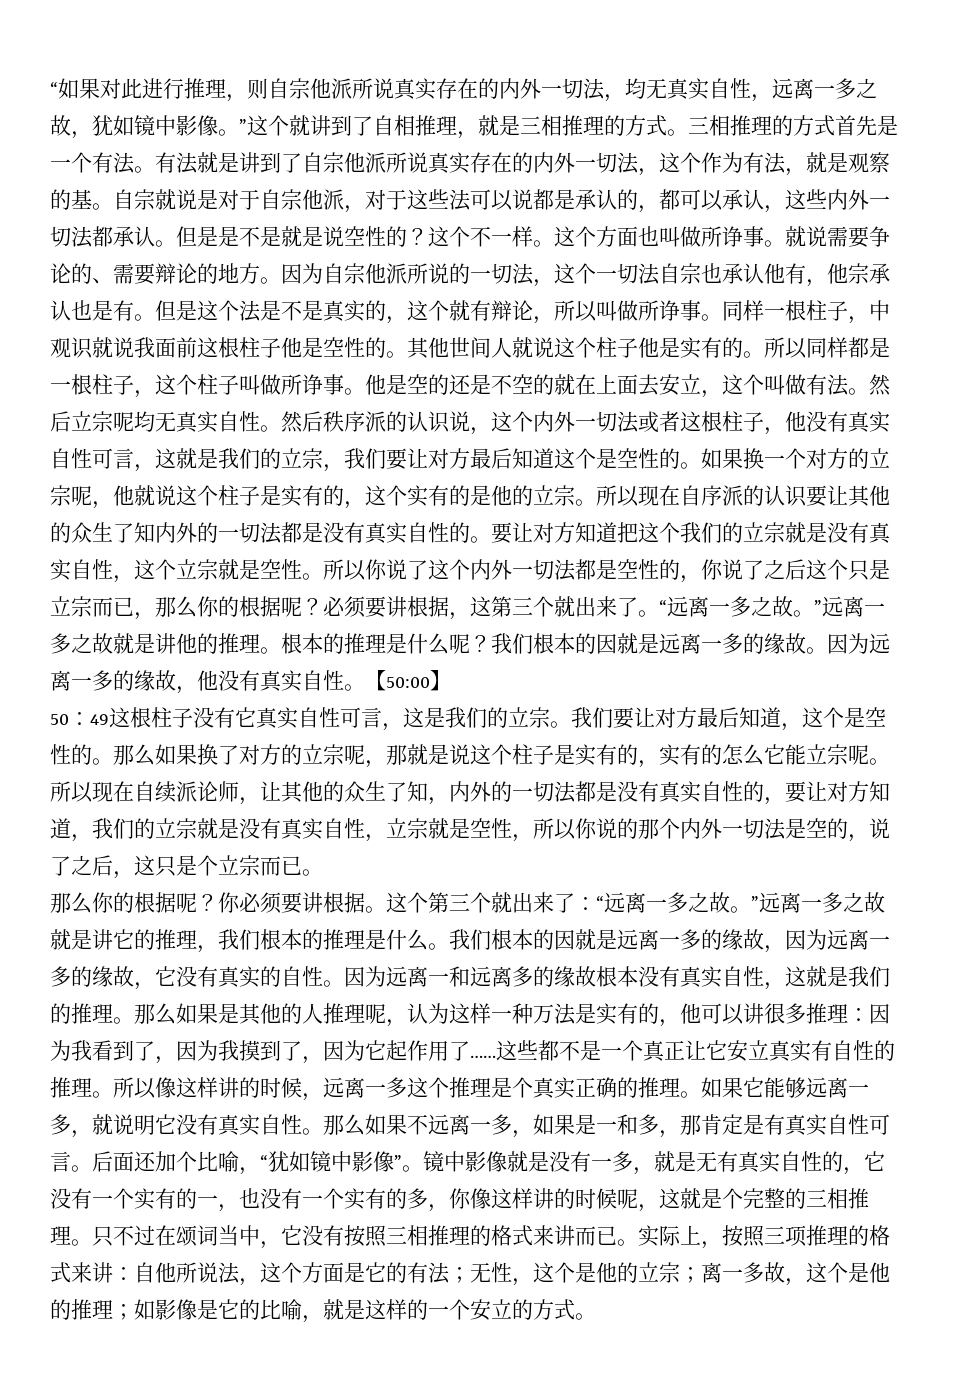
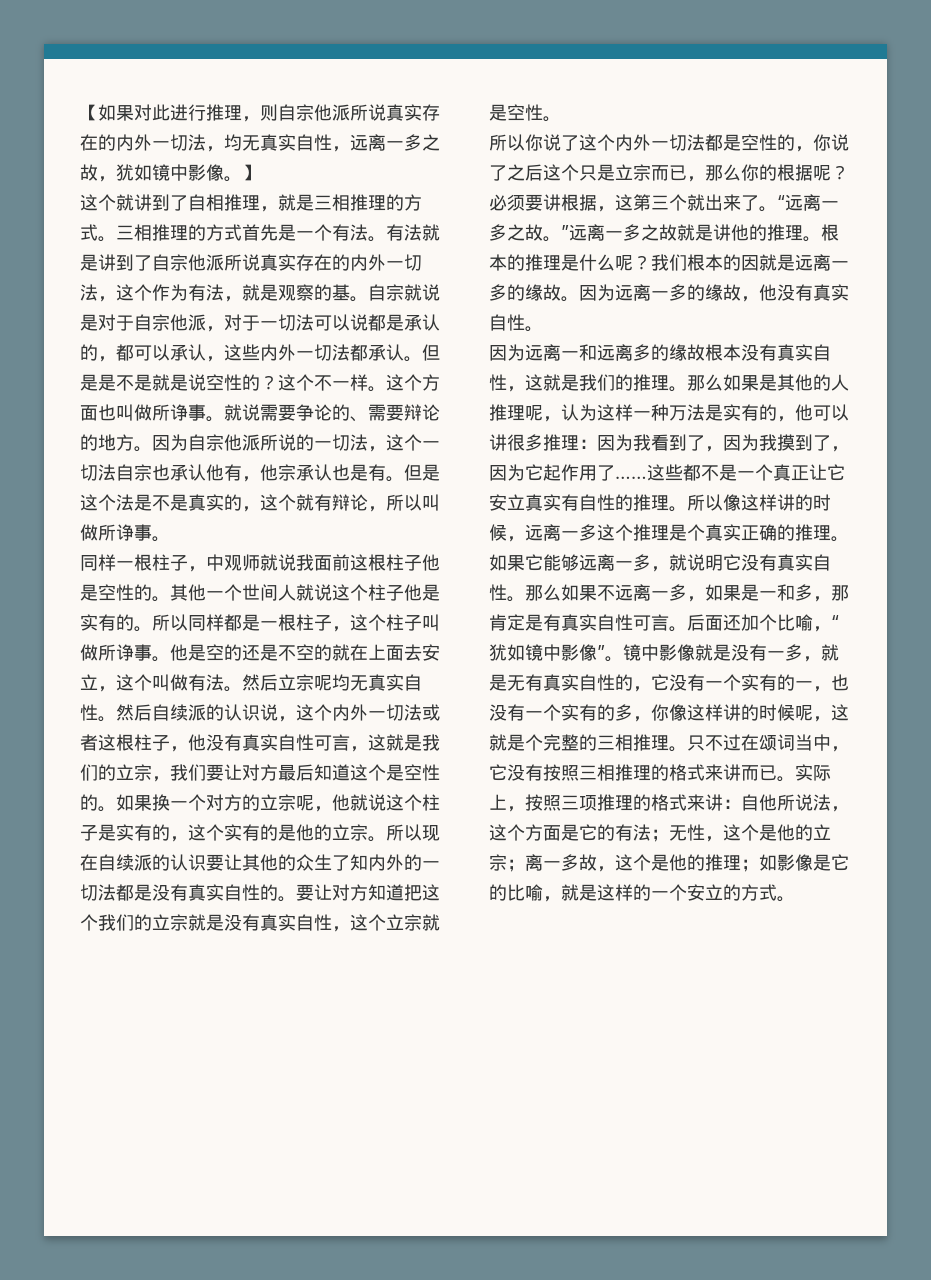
[50,81,58,96] “ -> [80,104,98,121] 【
[239,119,247,133] ” -> [242,164,260,181] 】 //
[407,189,449,210] 这些 -> [260,314,296,331] 一切
(722, 317) none -> (170, 539) //
[71,337,93,359] 识 -> [242,554,260,571] 师
(449, 347) none -> [206,584,242,601] 一个
[323,411,365,432] 秩序 -> [152,704,188,721] 自续
[701,485,722,506] 序 -> [116,854,134,871] 续
(323, 576) none -> (561, 119) //
[365,670,451,691] [50,707,886,731] [50,744,890,768] [50,781,890,805] [50,818,890,842] [50,855,323,879] [50,892,885,914] [50,929,890,953] [50,966,344,990] 【50:00】 // 50：49这根柱子没有它真实自性可言，这是我们的立宗。我们要让对方最后知道，这个是空性的。那么如果换了对方的立宗呢，那就是说这个柱子是实有的，实有的怎么它能立宗呢。所以现在自续派论师，让其他的众生了知，内外的一切法都是没有真实自性的，要让对方知道，我们的立宗就是没有真实自性，立宗就是空性，所以你说的那个内外一切法是空的，说了之后，这只是个立宗而已。 // 那么你的根据呢？你必须要讲根据。这个第三个就出来了：“远离一多之故。”远离一多之故就是讲它的推理，我们根本的推理是什么。我们根本的因就是远离一多的缘故，因为远离一多的缘故，它没有真实的自性。 -> (543, 329) //

